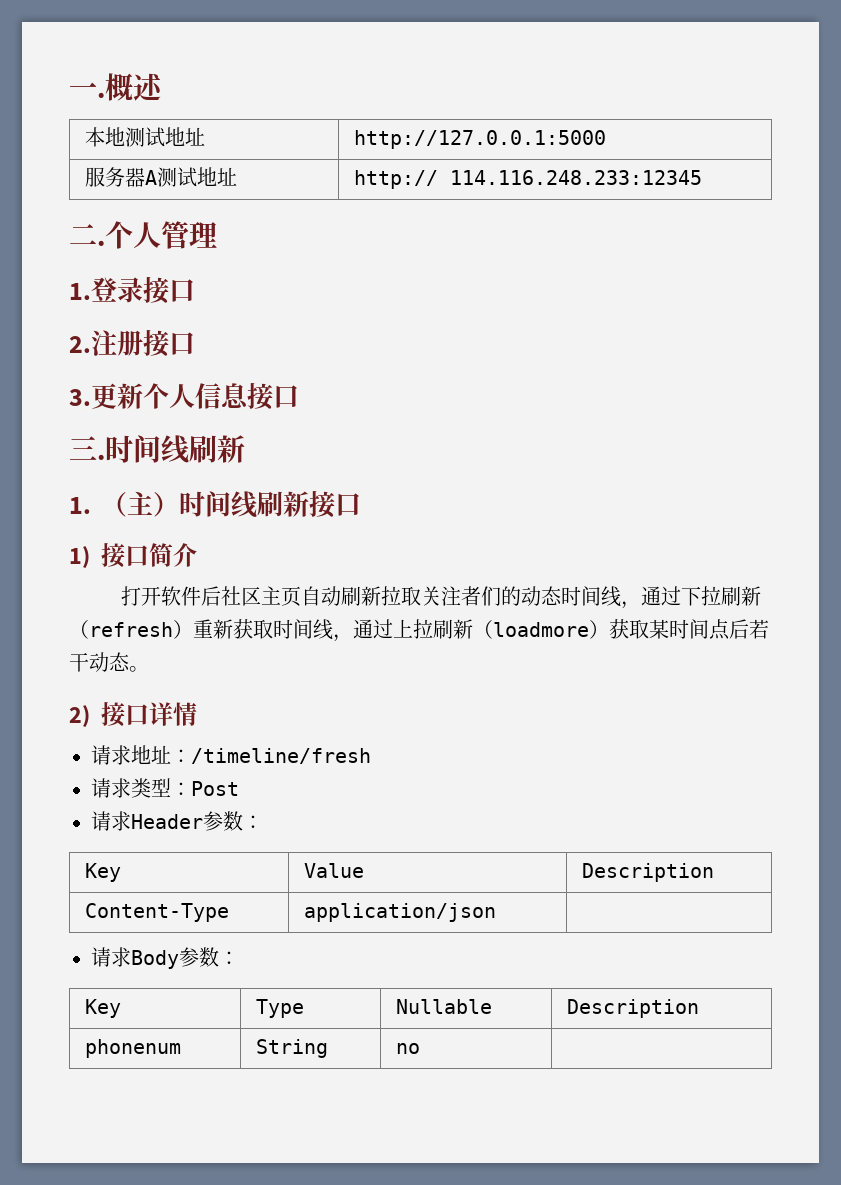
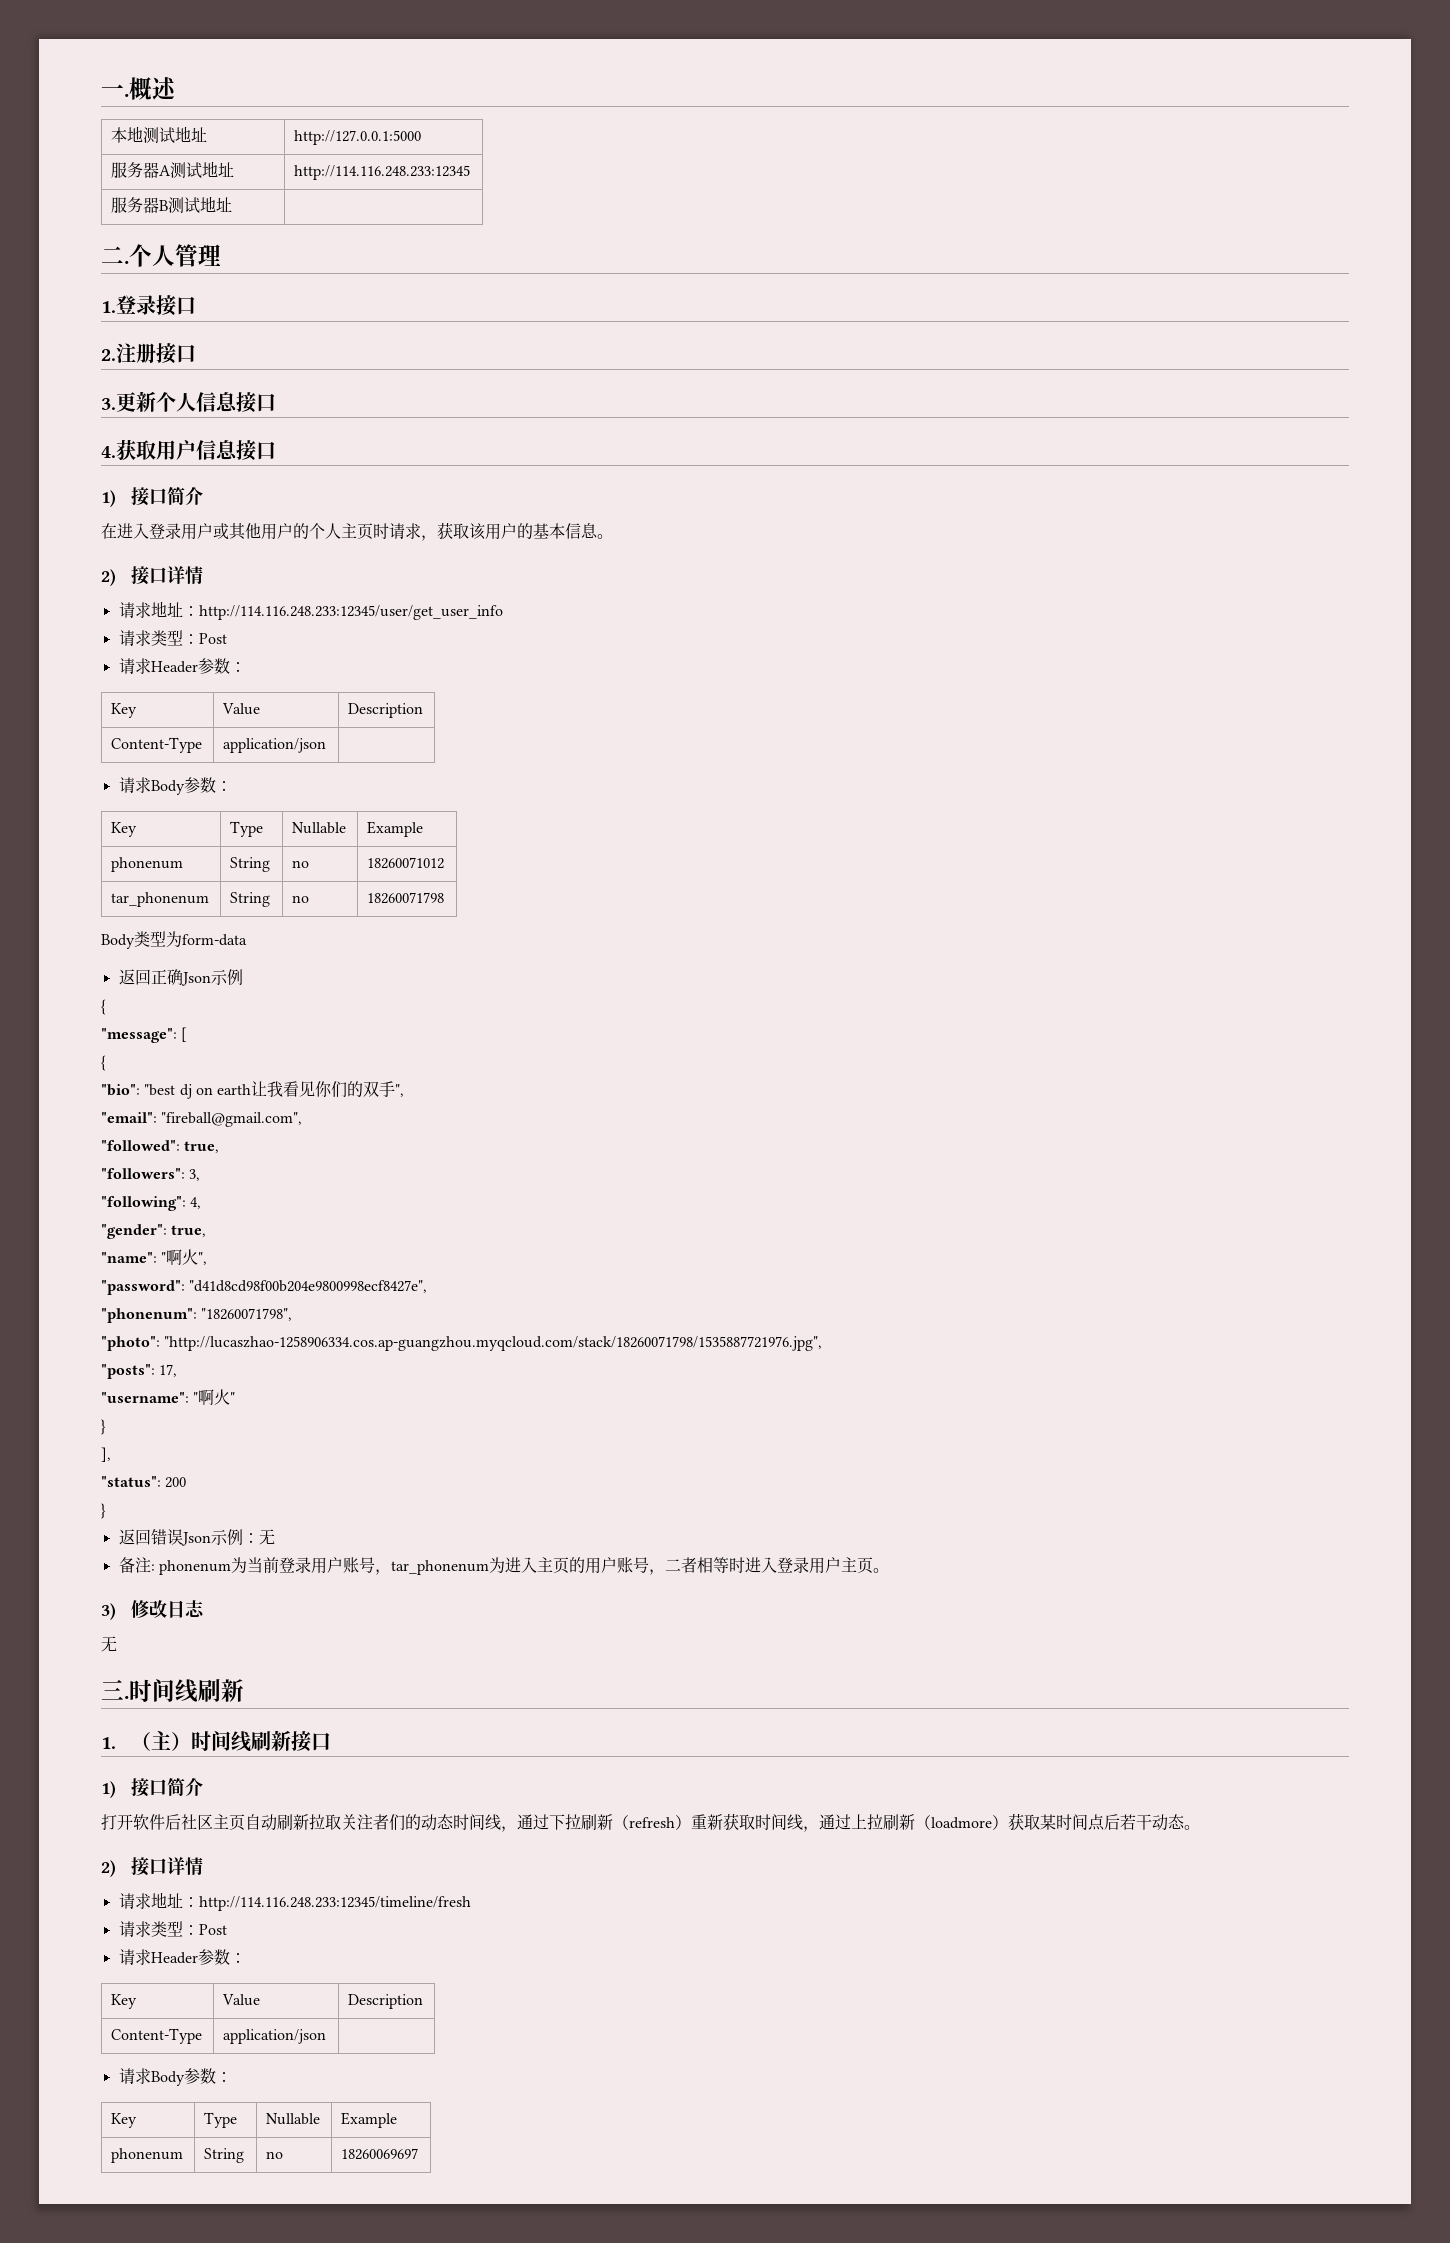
[353,170,702,189] http:// 114.116.248.233:12345 -> [294,165,471,180] [111,196,233,213] http://114.116.248.233:12345 // 服务器B测试地址 |
(299, 396) none -> [101,439,276,461] [101,487,204,507] [101,522,613,541] [101,566,204,586] [118,601,503,620] [118,630,227,646] [118,658,246,674] [111,703,138,718] [222,703,261,715] [348,703,424,718] [111,737,203,753] [223,738,327,753] [118,777,232,795] [111,822,138,837] [230,821,264,837] [292,822,347,834] [367,821,424,837] [111,857,184,872] [230,857,271,872] [292,860,310,868] [367,857,445,869] [111,892,210,907] [230,892,271,907] [292,895,310,903] [367,892,445,904] [101,931,247,949] [118,969,243,986] [101,999,106,1015] [101,1027,188,1043] [101,1055,106,1071] [101,1081,405,1099] [101,1112,303,1127] [101,1140,220,1153] [101,1168,201,1181] [101,1196,202,1211] [101,1224,207,1239] [101,1249,208,1265] [101,1280,428,1295] [101,1308,293,1323] [101,1336,823,1351] [101,1364,178,1379] [101,1389,236,1405] [101,1419,106,1435] [101,1447,111,1462] [101,1476,187,1488] [101,1503,106,1519] [118,1529,275,1546] [118,1557,889,1575] [101,1600,206,1620] [101,1636,117,1652] // 4.获取用户信息接口 // 1)接口简介 // 在进入登录用户或其他用户的个人主页时请求，获取该用户的基本信息。 // 2)接口详情 // 请求地址：http://114.116.248.233:12345/user/get_user_info // 请求类型：Post // 请求Header参数： // Key | Value | Description // Content-Type | application/json | // 请求Body参数： // Key | Type | Nullable | Example // phonenum | String | no | 18260071012 // tar_phonenum | String | no | 18260071798 // Body类型为form-data // 返回正确Json示例 // { // "message": [ // { // "bio": "best dj on earth让我看见你们的双手", // "email": "fireball@gmail.com", // "followed": true, // "followers": 3, // "following": 4, // "gender": true, // "name": "啊火", // "password": "d41d8cd98f00b204e9800998ecf8427e", // "phonenum": "18260071798", // "photo": "http://lucaszhao-1258906334.cos.ap-guangzhou.myqcloud.com/stack/18260071798/1535887721976.jpg", // "posts": 17, // "username": "啊火" // } // ], // "status": 200 // } // 返回错误Json示例：无 // 备注: phonenum为当前登录用户账号，tar_phonenum为进入主页的用户账号，二者相等时进入登录用户主页。 // 3)修改日志 // 无
[191,748,371,764] /timeline/fresh -> [198,1896,471,1911] http://114.116.248.233:12345/timeline/fresh
[566,999,699,1018] [84,1039,181,1058] [255,1039,328,1058] [395,1043,420,1054] Description // phonenum | String | no | -> [341,2112,398,2128] [111,2148,184,2163] [204,2148,245,2163] [266,2151,284,2159] [341,2148,419,2160] Example // phonenum | String | no | 18260069697

